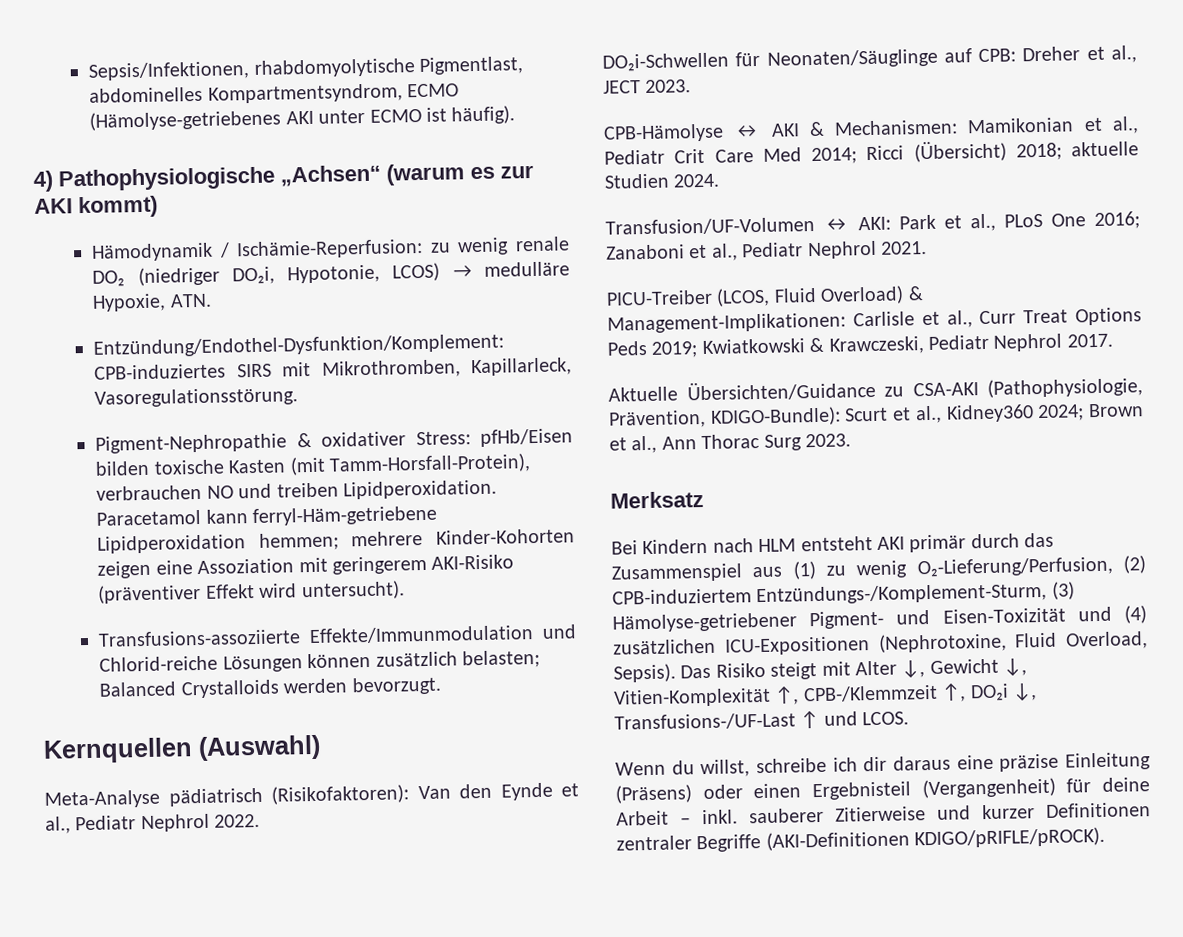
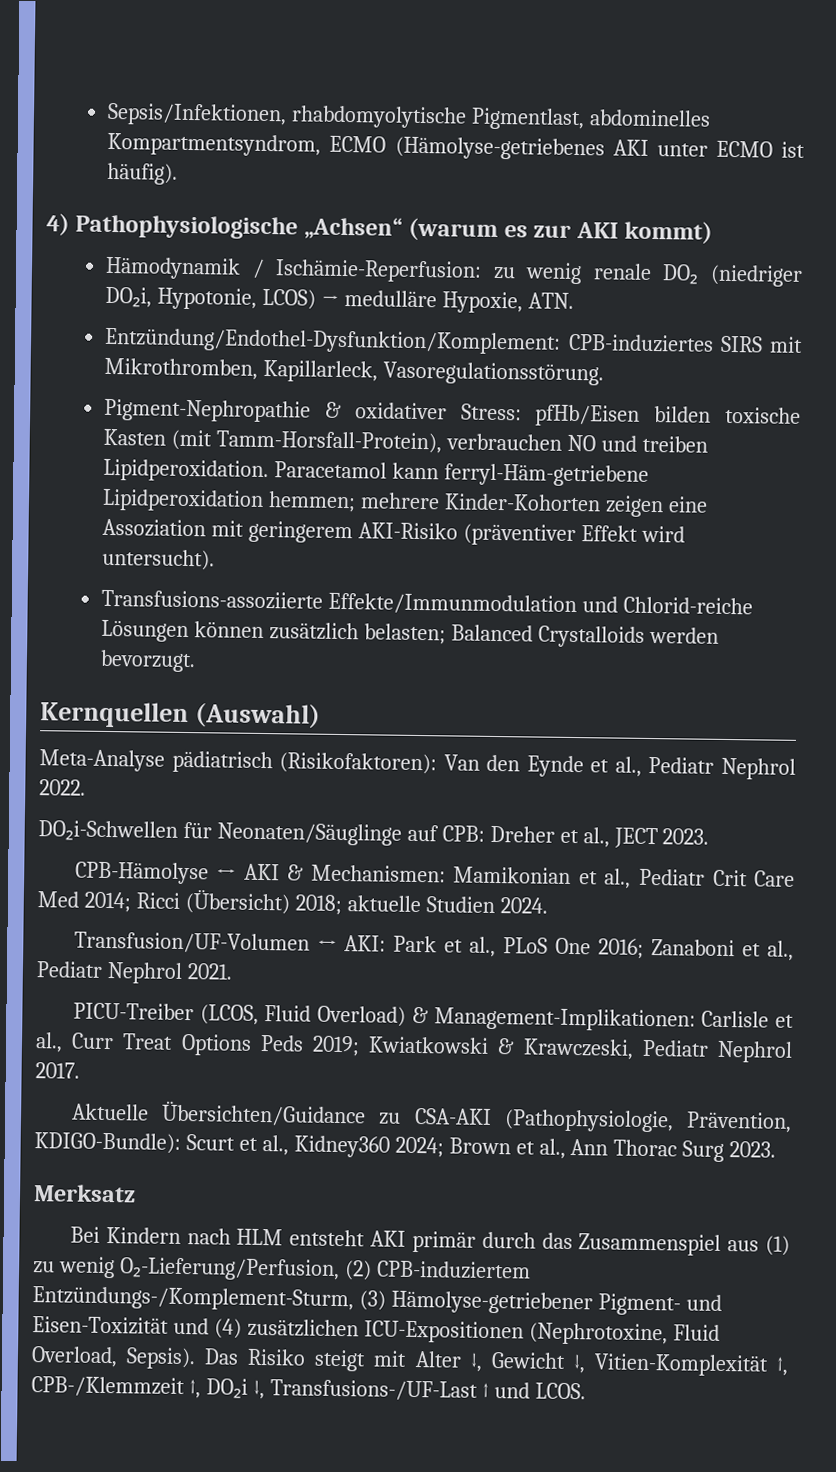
[615,752,1151,778] [615,777,1150,804] [616,802,1151,826] [616,826,1106,853] // Wenn du willst, schreibe ich dir daraus eine präzise Einleitung (Präsens) oder einen Ergebnisteil (Vergangenheit) für deine Arbeit – inkl. sauberer Zitierweise und kurzer Definitionen zentraler Begriffe (AKI-Definitionen KDIGO/pRIFLE/pROCK). -> (586, 1391) none

